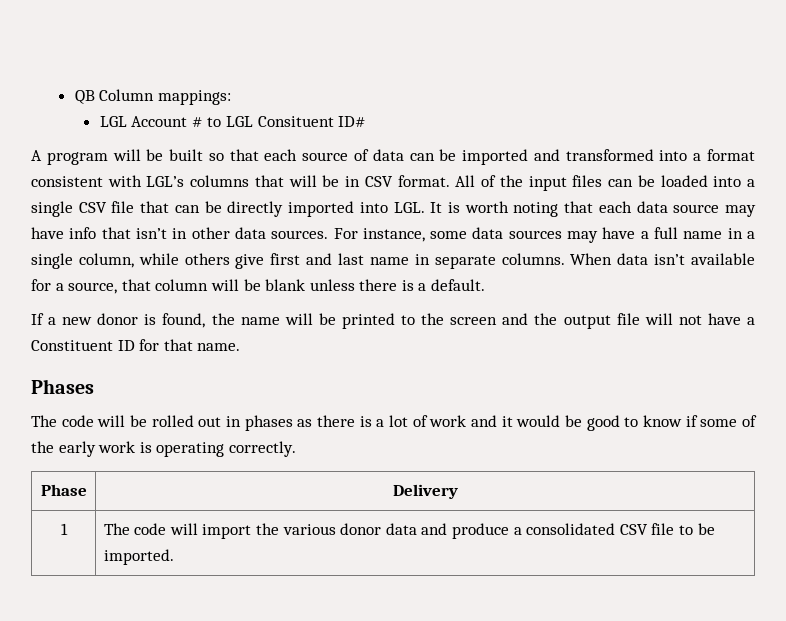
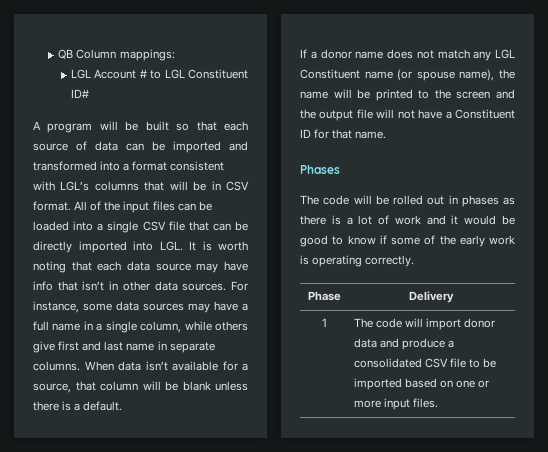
[257,116,334,127] Consituent -> [188,69,248,79] Constituent
[62,313,206,328] new donor is found, -> [320,49,515,61] [300,69,495,81] donor name does not match any LGL Constituent name (or spouse name),
[256,523,336,535] the various -> (462, 324) none
[103,549,174,565] imported. -> [353,378,490,390] [353,398,438,410] imported based on one or more input files.

